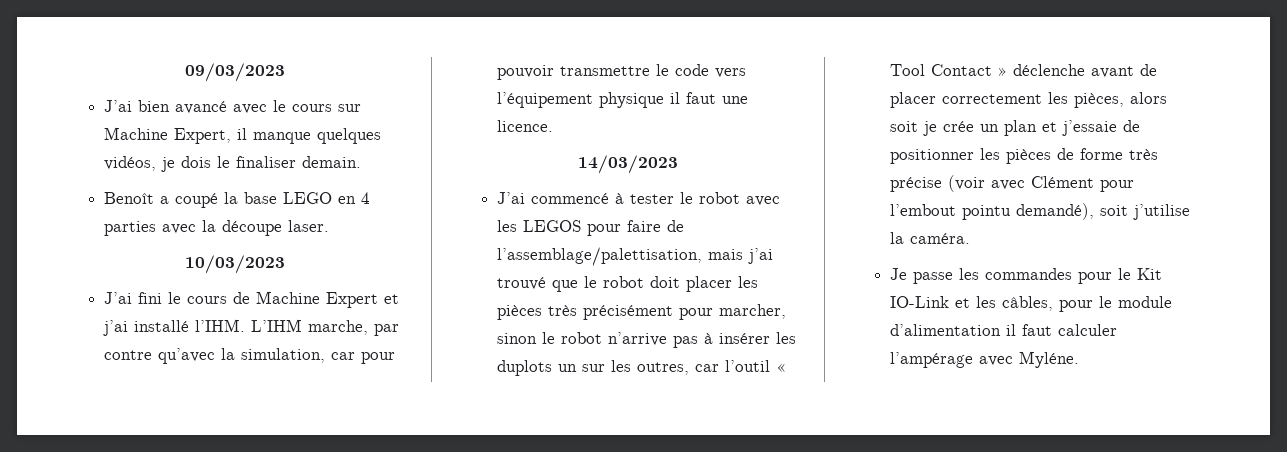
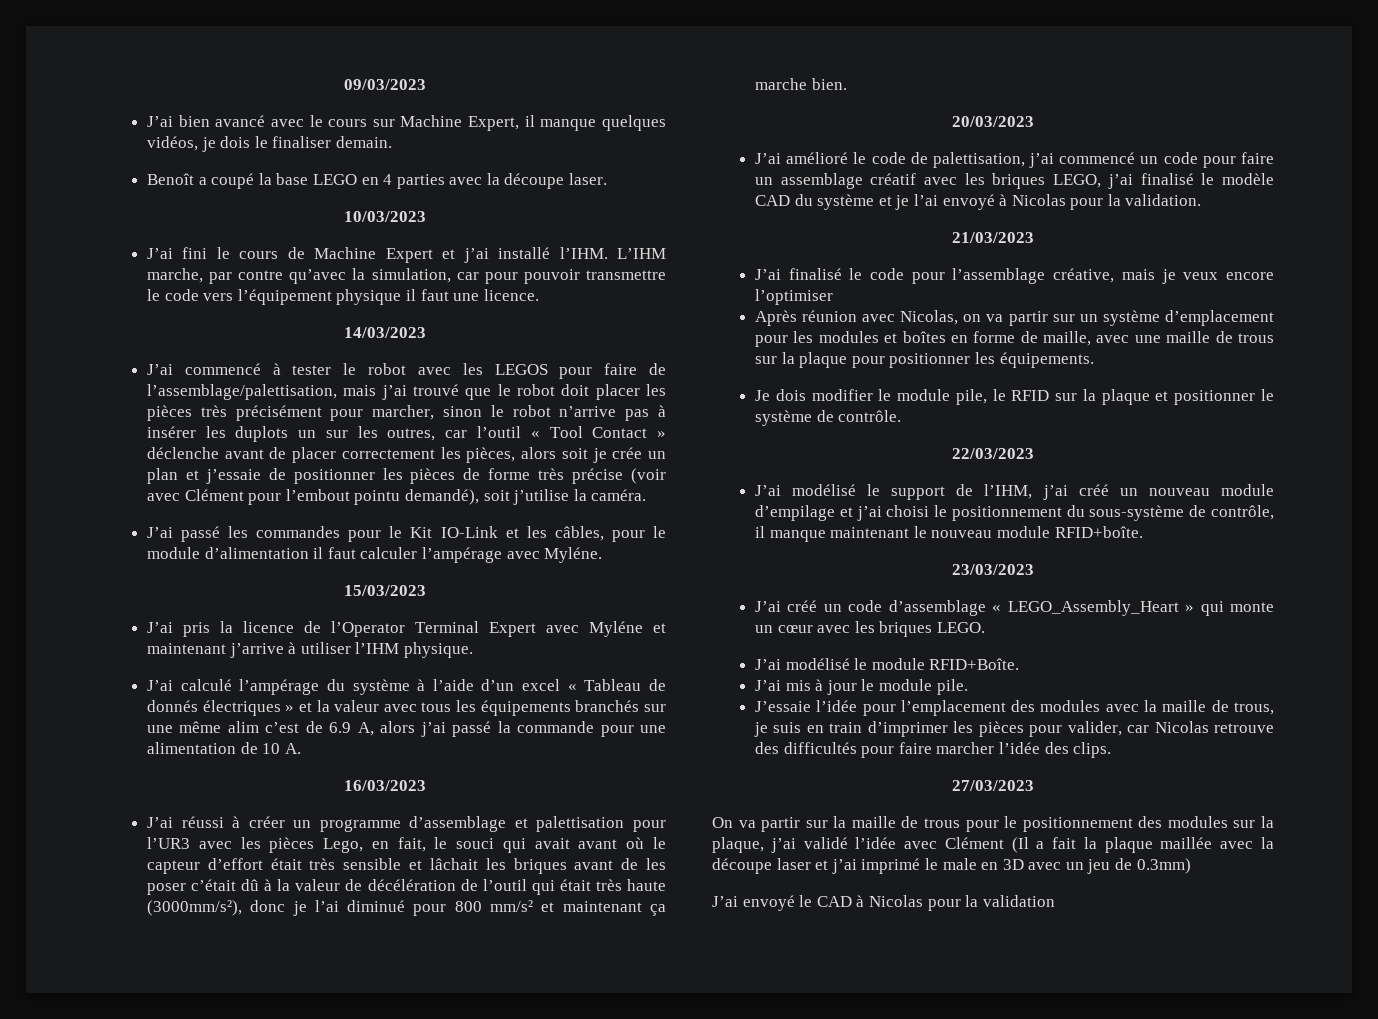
[890,268,954,284] Je passe -> [146,526,221,542] J’ai passé
(1080, 359) none -> [344,585,426,596] [146,621,667,637] [146,642,473,658] [146,679,667,695] [146,700,667,716] [146,721,666,737] [146,742,301,754] [344,780,426,791] [146,816,667,832] [146,837,666,853] [146,858,666,874] [146,879,667,895] [146,900,666,916] [754,78,847,90] [952,116,1034,127] [754,152,1274,168] [754,173,1274,189] [754,194,1202,210] [952,232,1034,243] [754,268,1274,284] [754,289,833,305] [754,310,1274,326] [754,331,1274,347] [754,352,1094,368] [754,389,1274,405] [754,410,902,426] [952,448,1034,459] [754,484,1274,500] [754,505,1274,521] [754,526,1143,542] [952,564,1034,575] [754,600,1274,616] [754,621,985,637] [754,658,1020,670] [754,679,968,695] [754,700,1274,716] [753,721,1274,737] [754,742,1112,758] [952,780,1034,791] [712,816,1274,832] [712,837,1274,853] [712,858,1191,874] [712,895,1055,911] // 15/03/2023 // J’ai pris la licence de l’Operator Terminal Expert avec Myléne et maintenant j’arrive à utiliser l’IHM physique. // J’ai calculé l’ampérage du système à l’aide d’un excel « Tableau de donnés électriques » et la valeur avec tous les équipements branchés sur une même alim c’est de 6.9 A, alors j’ai passé la commande pour une alimentation de 10 A. // 16/03/2023 // J’ai réussi à créer un programme d’assemblage et palettisation pour l’UR3 avec les pièces Lego, en fait, le souci qui avait avant où le capteur d’effort était très sensible et lâchait les briques avant de les poser c’était dû à la valeur de décélération de l’outil qui était très haute (3000mm/s²), donc je l’ai diminué pour 800 mm/s² et maintenant ça marche bien. // 20/03/2023 // J’ai amélioré le code de palettisation, j’ai commencé un code pour faire un assemblage créatif avec les briques LEGO, j’ai finalisé le modèle CAD du système et je l’ai envoyé à Nicolas pour la validation. // 21/03/2023 // J’ai finalisé le code pour l’assemblage créative, mais je veux encore l’optimiser // Après réunion avec Nicolas, on va partir sur un système d’emplacement pour les modules et boîtes en forme de maille, avec une maille de trous sur la plaque pour positionner les équipements. // Je dois modifier le module pile, le RFID sur la plaque et positionner le système de contrôle. // 22/03/2023 // J’ai modélisé le support de l’IHM, j’ai créé un nouveau module d’empilage et j’ai choisi le positionnement du sous-système de contrôle, il manque maintenant le nouveau module RFID+boîte. // 23/03/2023 // J’ai créé un code d’assemblage « LEGO_Assembly_Heart » qui monte un cœur avec les briques LEGO. // J’ai modélisé le module RFID+Boîte. // J’ai mis à jour le module pile. // J’essaie l’idée pour l’emplacement des modules avec la maille de trous, je suis en train d’imprimer les pièces pour valider, car Nicolas retrouve des difficultés pour faire marcher l’idée des clips. // 27/03/2023 // On va partir sur la maille de trous pour le positionnement des modules sur la plaque, j’ai validé l’idée avec Clément (Il a fait la plaque maillée avec la découpe laser et j’ai imprimé le male en 3D avec un jeu de 0.3mm) // J’ai envoyé le CAD à Nicolas pour la validation

